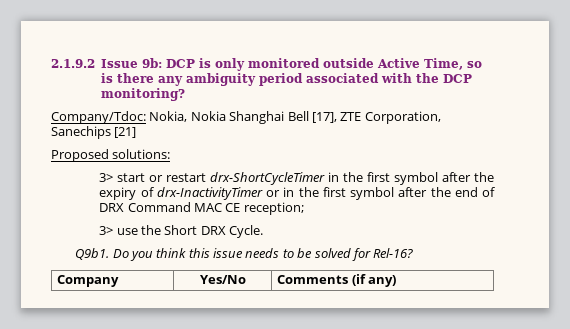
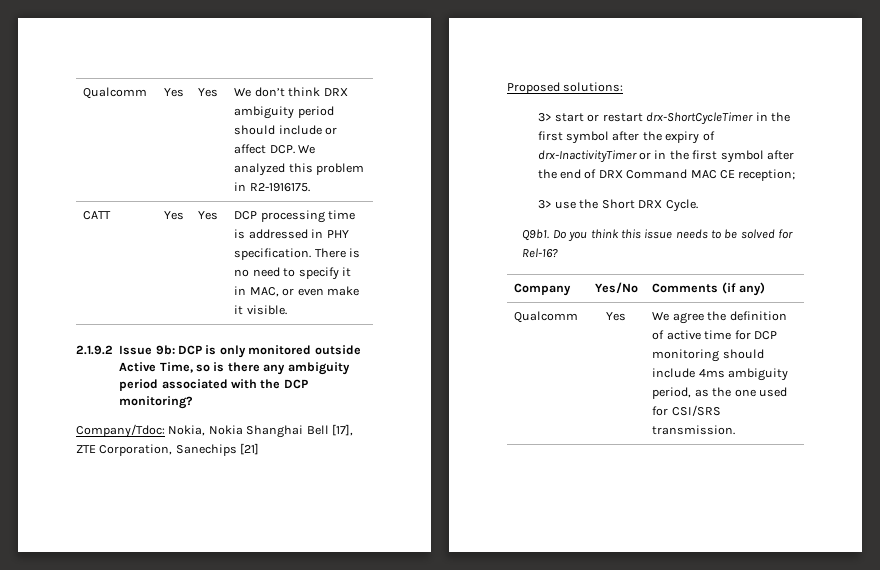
(51, 63) none -> [83,87,148,99] [163,88,184,97] [198,88,219,97] [234,87,348,97] [234,106,334,119] [234,125,338,135] [234,144,316,154] [234,163,365,176] [234,182,310,192] [83,211,112,220] [163,211,184,220] [198,211,219,220] [234,210,356,223] [234,229,349,239] [234,248,361,260] [234,267,351,280] [234,286,359,297] [234,305,287,315] Qualcomm | Yes | Yes | We don’t think DRX ambiguity period should include or affect DCP. We analyzed this problem in R2-1916175. // CATT | Yes | Yes | DCP processing time is addressed in PHY specification. There is no need to specify it in MAC, or even make it visible. //
(396, 281) none -> [514,311,579,323] [606,312,626,321] [652,311,787,324] [652,330,777,340] [652,349,764,362] [652,368,789,381] [652,387,787,399] [652,405,721,416] [652,425,736,435] // Qualcomm | Yes | We agree the definition of active time for DCP monitoring should include 4ms ambiguity period, as the one used for CSI/SRS transmission.

